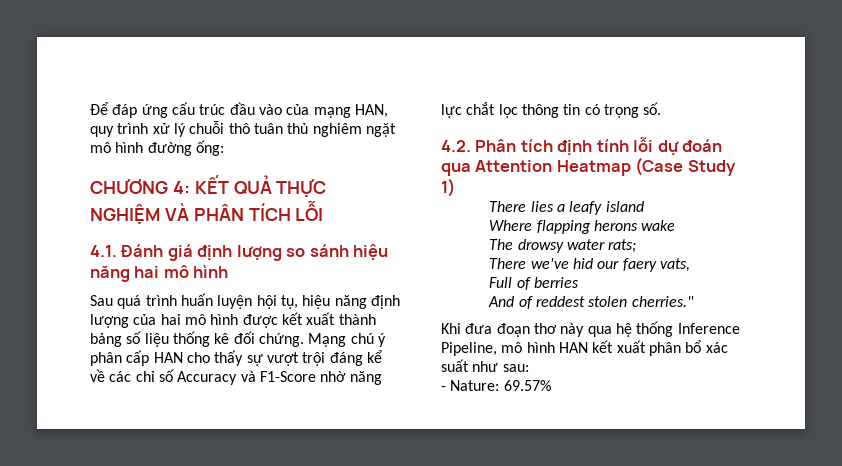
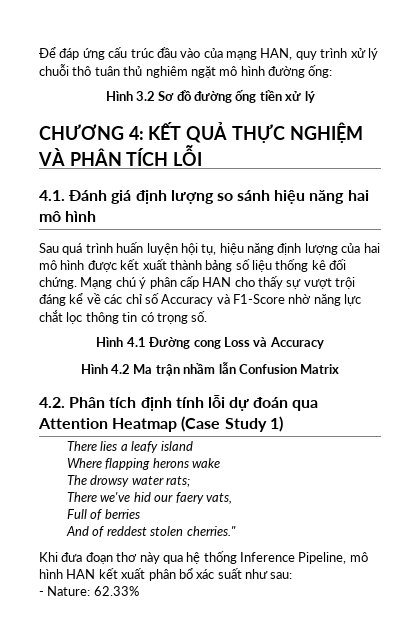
(224, 148) none -> [105,90,315,103] // Hình 3.2 Sơ đồ đường ống tiền xử lý
(662, 108) none -> [96,337,324,349] [80,362,340,376] // Hình 4.1 Đường cong Loss và Accuracy // Hình 4.2 Ma trận nhầm lẫn Confusion Matrix
[503,380,551,391] 69.57% -> [93,586,139,596] 62.33%

